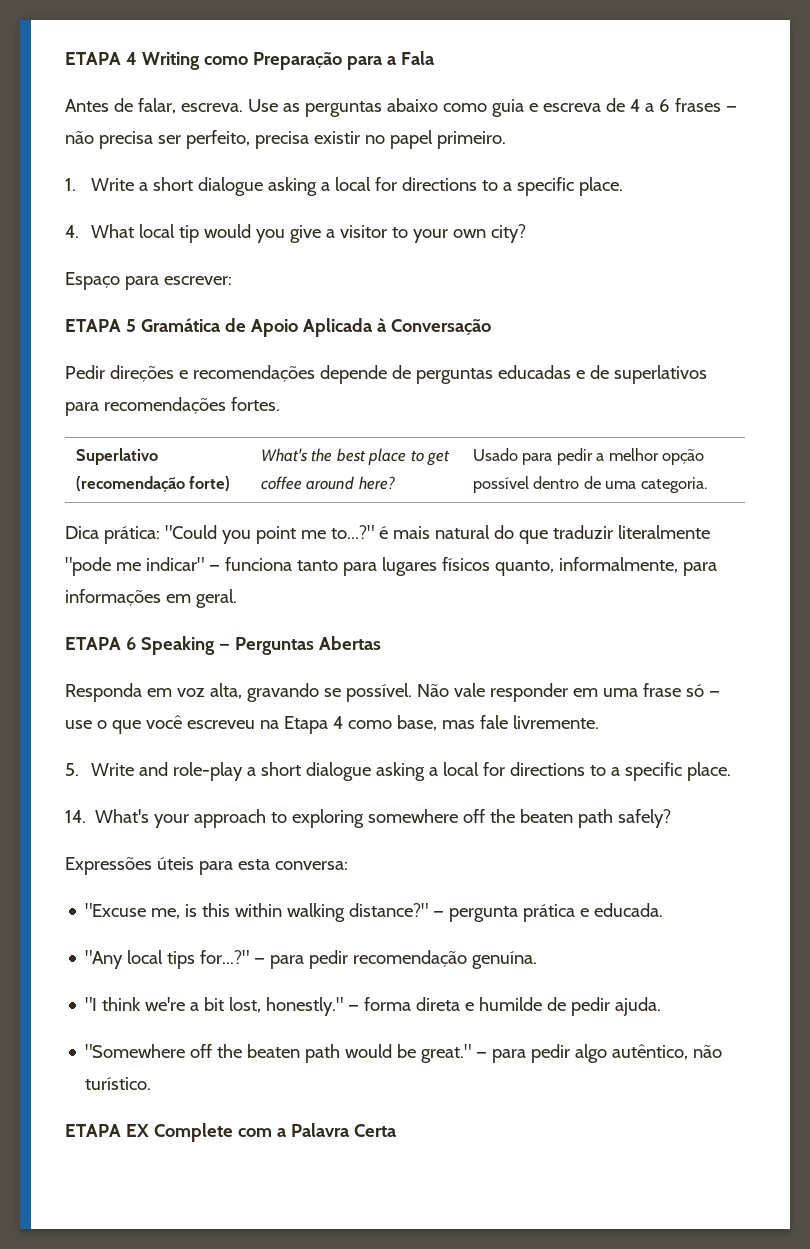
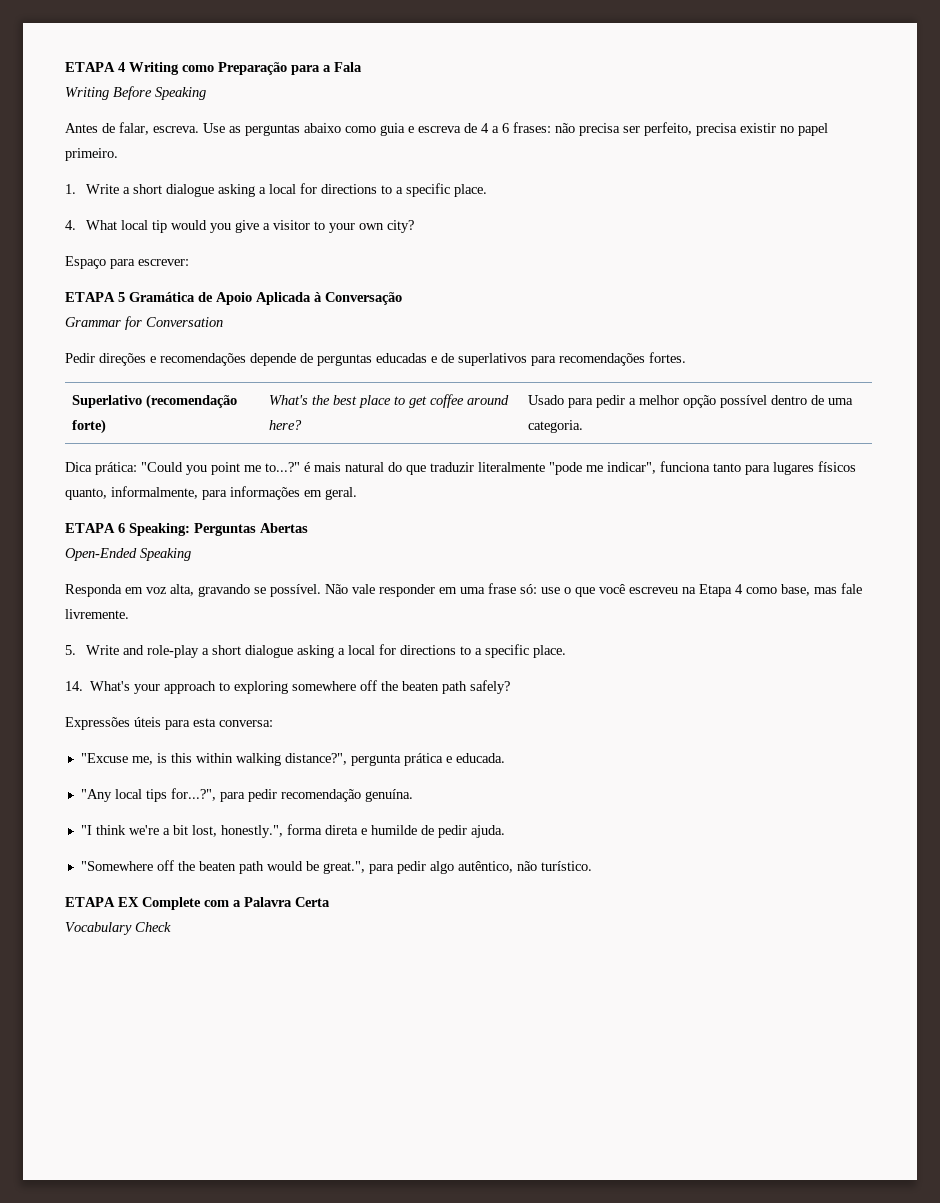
(434, 58) none -> [65,86,206,100] // Writing Before Speaking
[674,98,737,112] frases — -> [513,122,551,133] frases:
(491, 327) none -> [65,316,223,330] // Grammar for Conversation
[145,557,220,571] indicar" — -> [607,462,656,474] indicar",
[140,636,230,655] Speaking — -> [129,523,190,536] Speaking:
(381, 643) none -> [65,548,191,561] // Open-Ended Speaking
[685,684,720,697] só — -> [520,584,537,594] só:
[349,903,445,917] distance?" — -> [284,753,347,765] distance?",
[200,950,266,964] for...?" — -> [170,788,216,801] for...?",
[266,997,360,1016] honestly." — -> [220,825,283,838] honestly.",
[421,1044,488,1063] great." — -> [322,861,365,874] great.",
(396, 1130) none -> [65,922,171,935] // Vocabulary Check

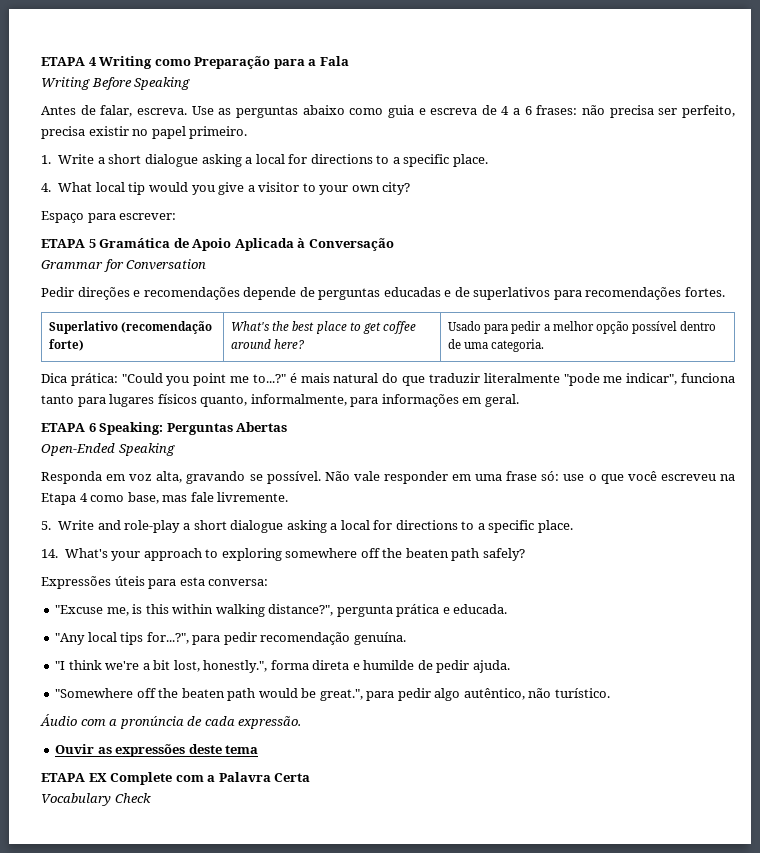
(592, 866) none -> [40,714,302,729] [55,744,259,757] // Áudio com a pronúncia de cada expressão. // Ouvir as expressões deste tema

